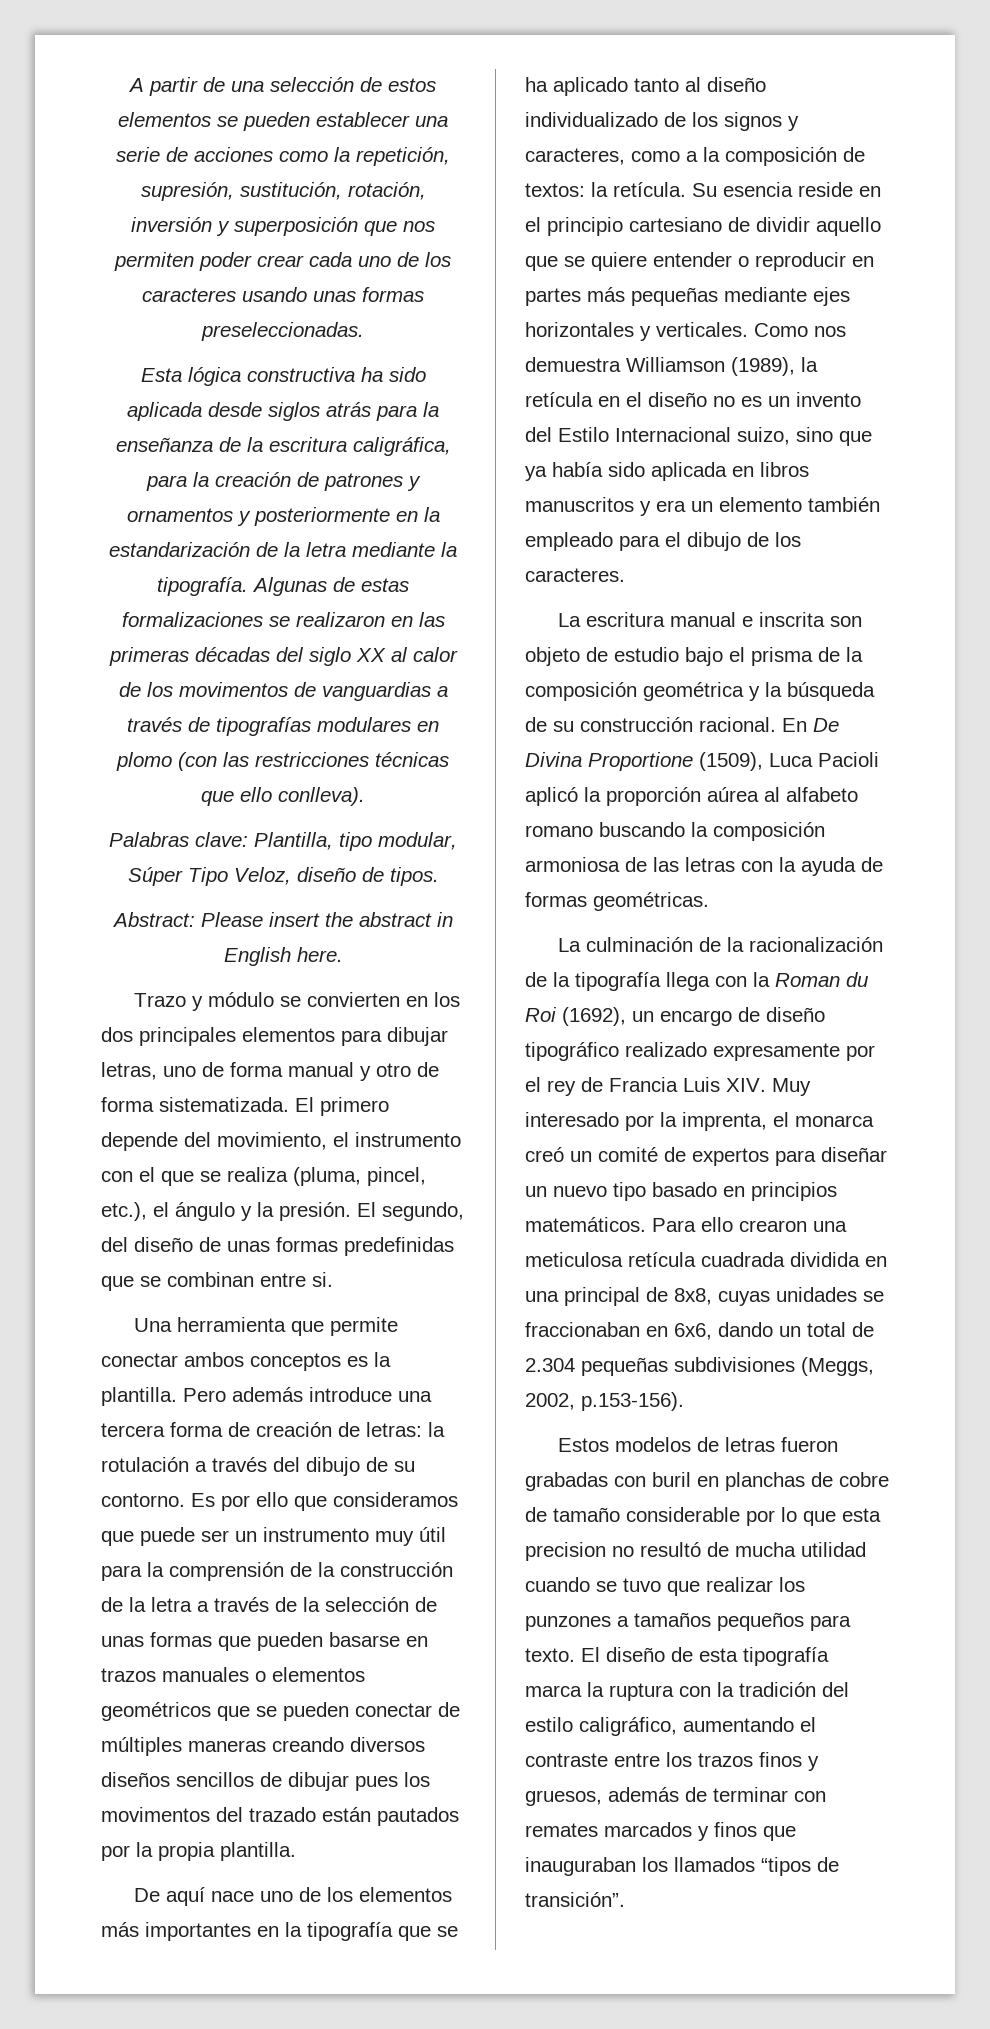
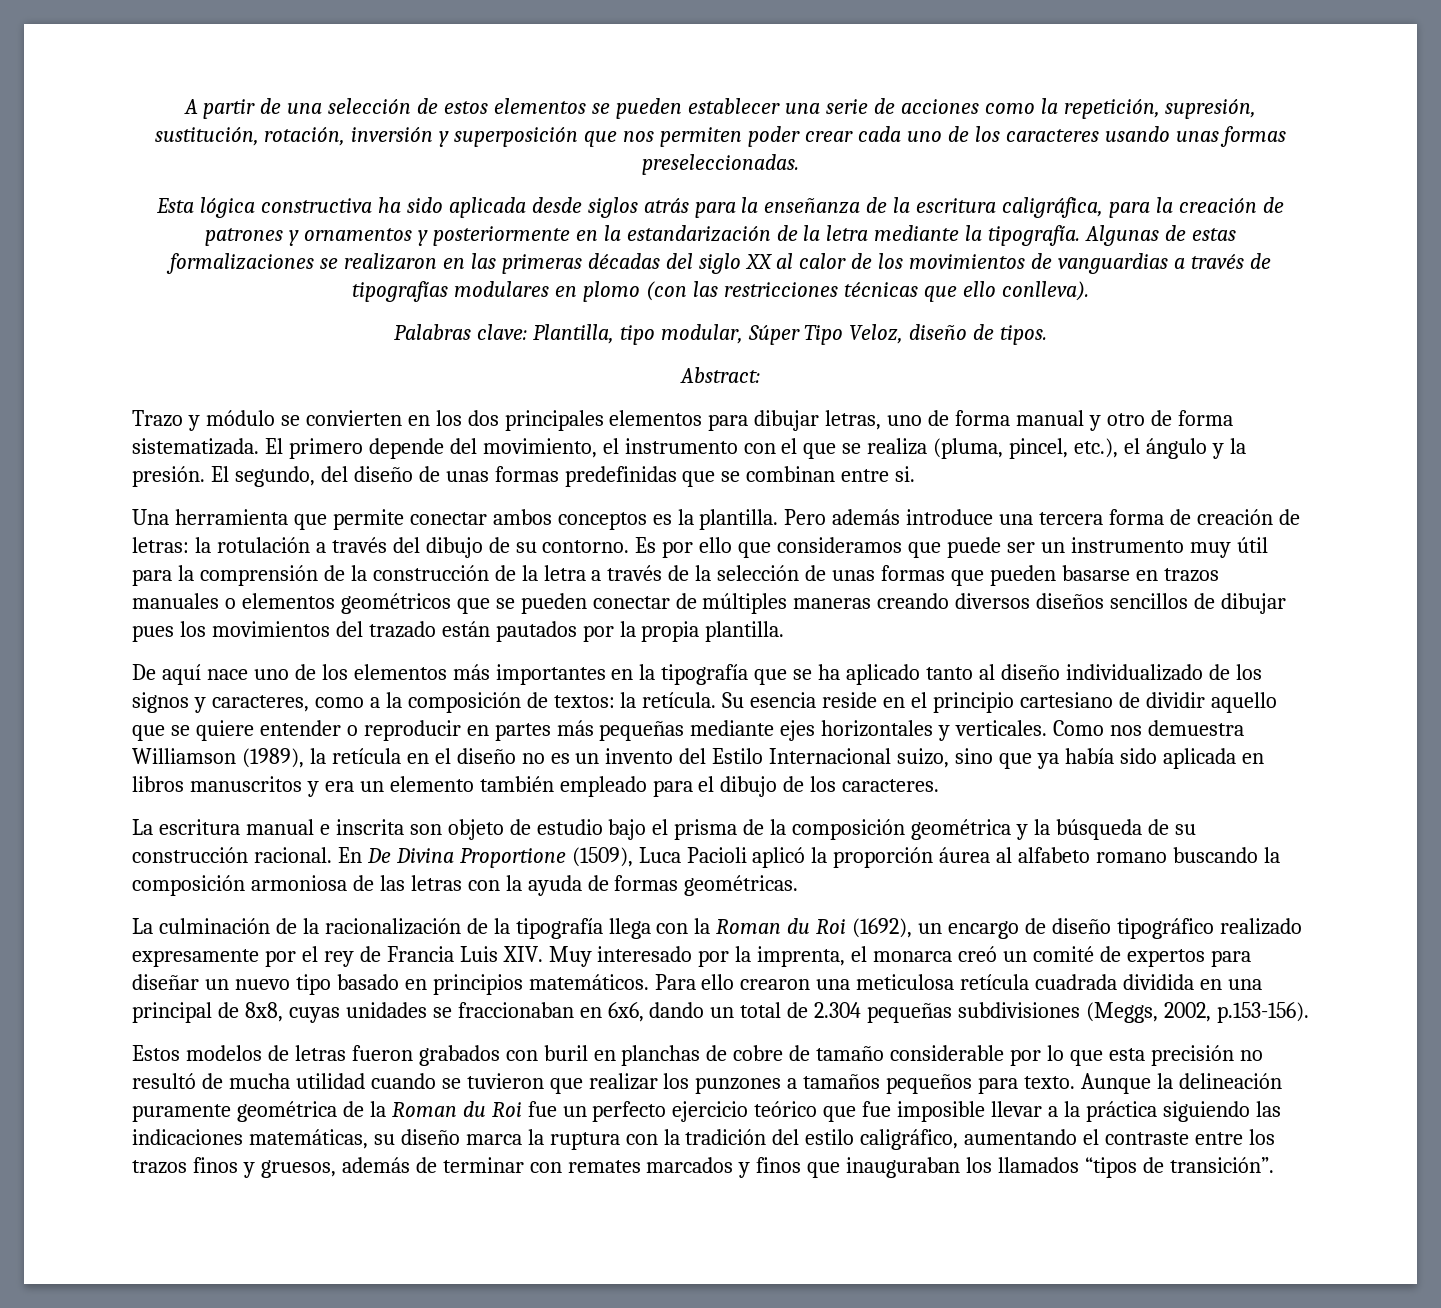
[178,682,288,697] movimentos -> [909,254,1026,269] movimientos
[200,912,453,927] [223,947,343,966] Please insert the abstract in English here. -> (760, 375) none
[101,1807,210,1822] movimentos -> [211,621,330,637] movimientos
[707,787,759,802] aúrea -> [939,847,991,863] áurea
[525,1472,608,1491] grabadas -> [418,1045,500,1066] grabados
[525,1542,606,1561] precision -> [1150,1045,1234,1066] precisión
[623,1578,661,1592] tuvo -> [466,1073,544,1089] tuvieron
[581,1647,829,1666] El diseño de esta tipografía -> [1081,1073,1282,1094] [132,1101,1281,1122] [132,1129,460,1149] Aunque la delineación puramente geométrica de la Roman du Roi fue un perfecto ejercicio teórico que fue imposible llevar a la práctica siguiendo las indicaciones matemáticas, su diseño

